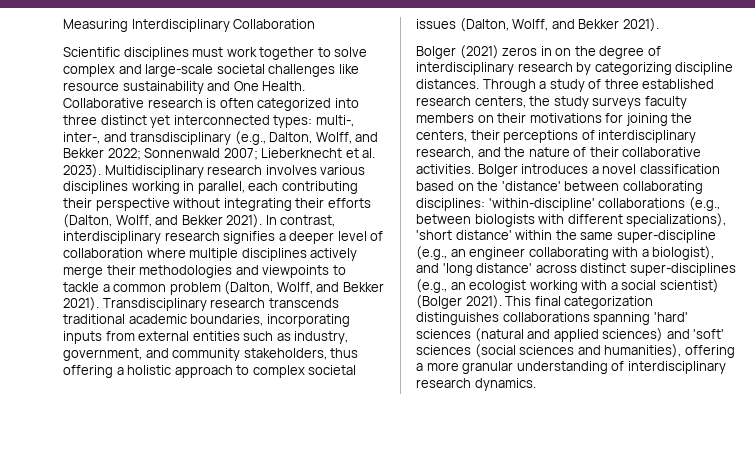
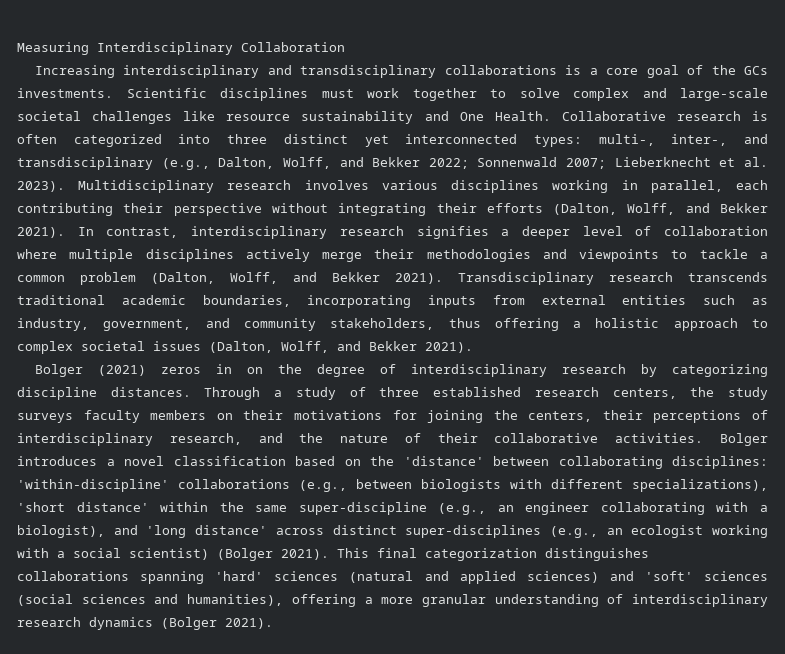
(316, 24) none -> [34,65,768,78] [17,88,113,98] Increasing interdisciplinary and transdisciplinary collaborations is a core goal of the GCs investments.
[474,378,536,391] dynamics. -> [89,617,273,630] dynamics (Bolger 2021).

